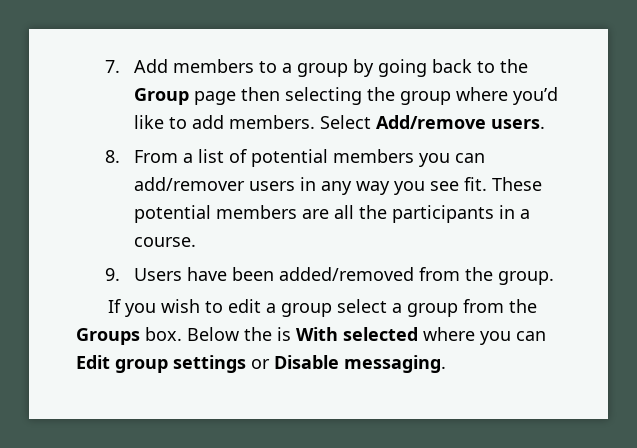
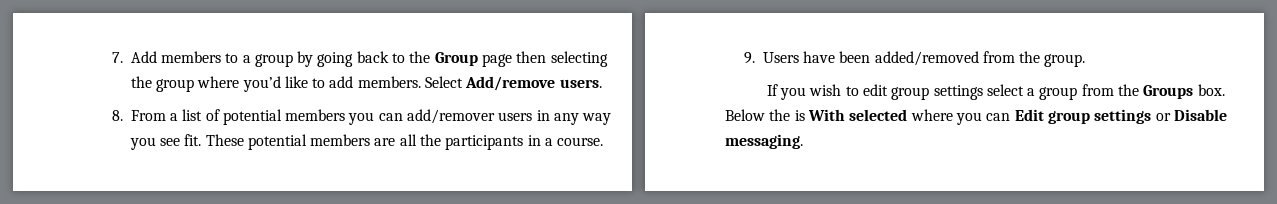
[266,303,333,317] a group -> [891,85,983,100] group settings

